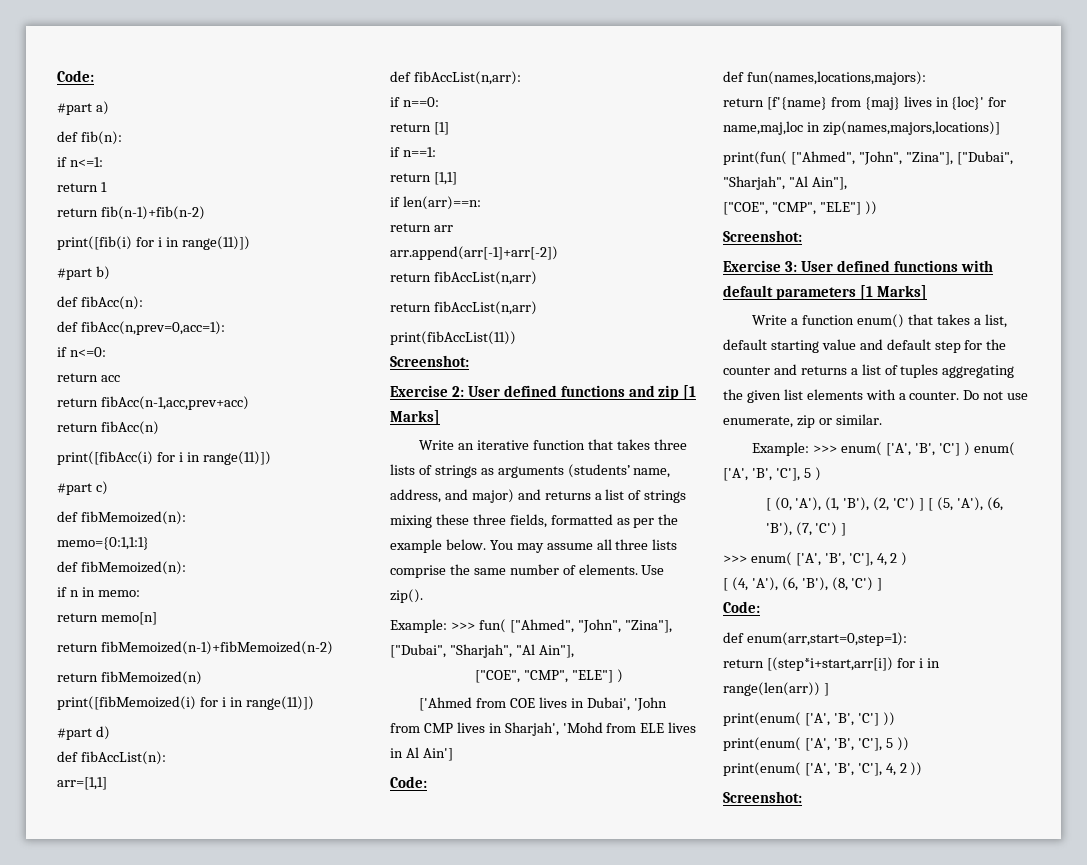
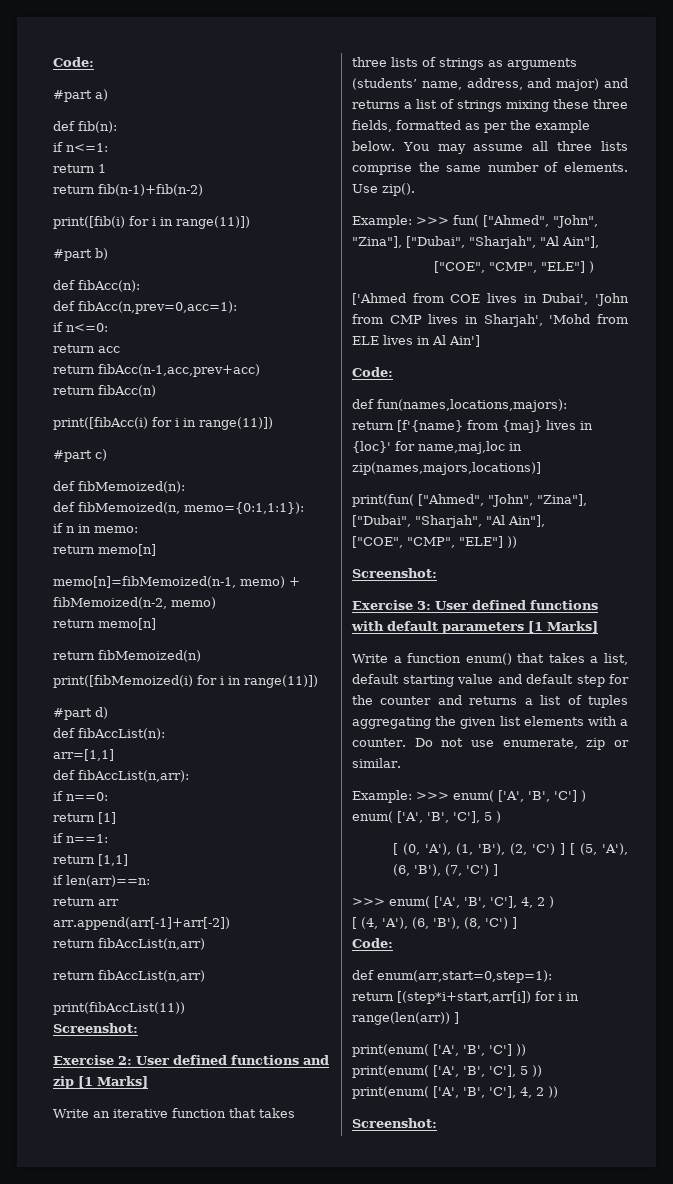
[57,537,149,550] [57,561,186,575] // memo={0:1,1:1} // def fibMemoized(n): -> [53,502,304,514] // def fibMemoized(n, memo={0:1,1:1}):
[57,641,333,655] // return fibMemoized(n-1)+fibMemoized(n-2) -> [53,576,300,588] [53,597,216,609] [53,618,156,630] // memo[n]=fibMemoized(n-1, memo) + fibMemoized(n-2, memo) // return memo[n]

